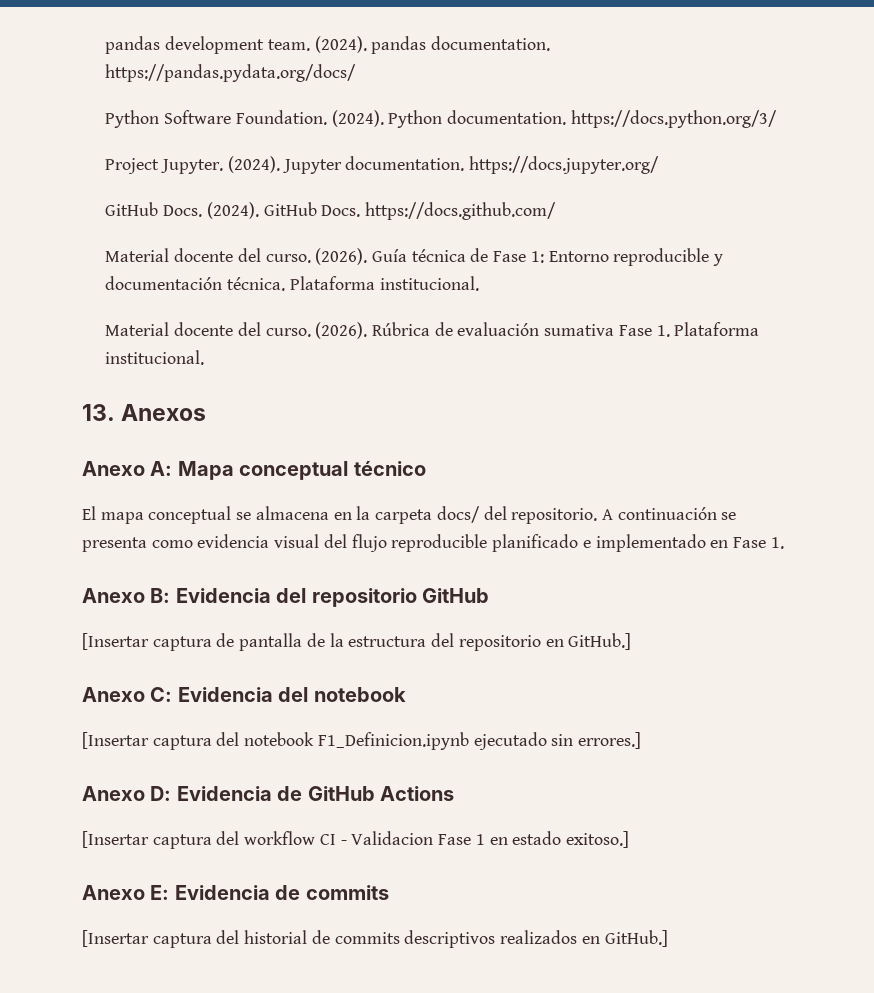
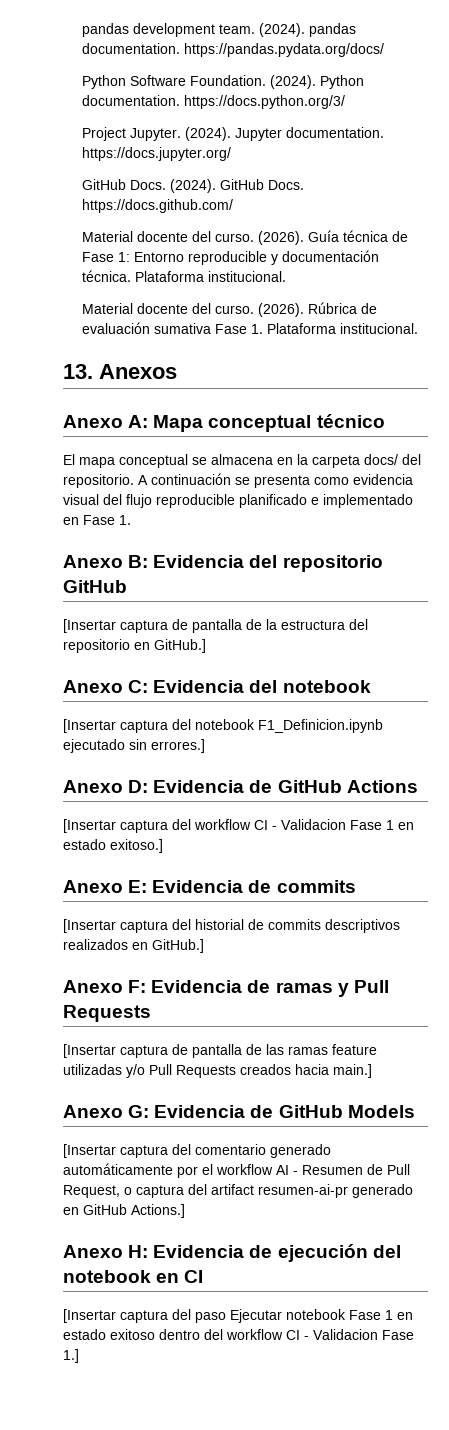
(668, 938) none -> [63,980,389,997] [63,1005,151,1022] [63,1044,377,1058] [63,1064,372,1078] [63,1105,415,1118] [63,1144,331,1158] [63,1163,410,1178] [63,1184,413,1198] [63,1204,185,1218] [63,1244,401,1262] [63,1270,204,1283] [63,1309,413,1323] [63,1329,414,1340] [63,1349,79,1363] // Anexo F: Evidencia de ramas y Pull Requests // [Insertar captura de pantalla de las ramas feature utilizadas y/o Pull Requests creados hacia main.] // Anexo G: Evidencia de GitHub Models // [Insertar captura del comentario generado automáticamente por el workflow AI - Resumen de Pull Request, o captura del artifact resumen-ai-pr generado en GitHub Actions.] // Anexo H: Evidencia de ejecución del notebook en CI // [Insertar captura del paso Ejecutar notebook Fase 1 en estado exitoso dentro del workflow CI - Validacion Fase 1.]

